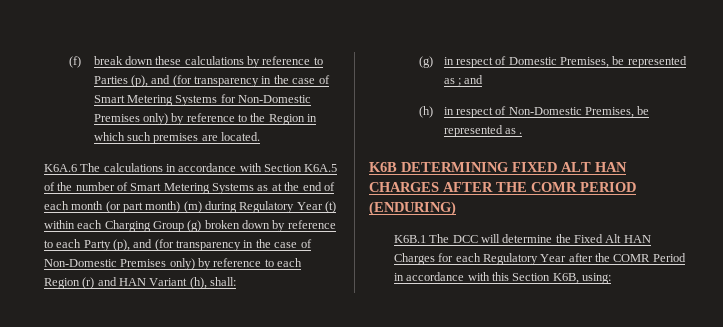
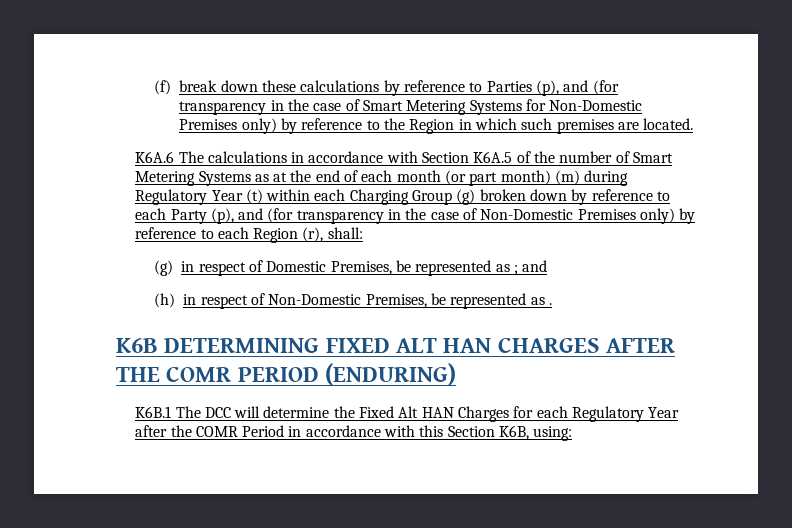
[82,277,207,289] (r) and HAN Variant (h), -> [302,227,324,242] (r),

